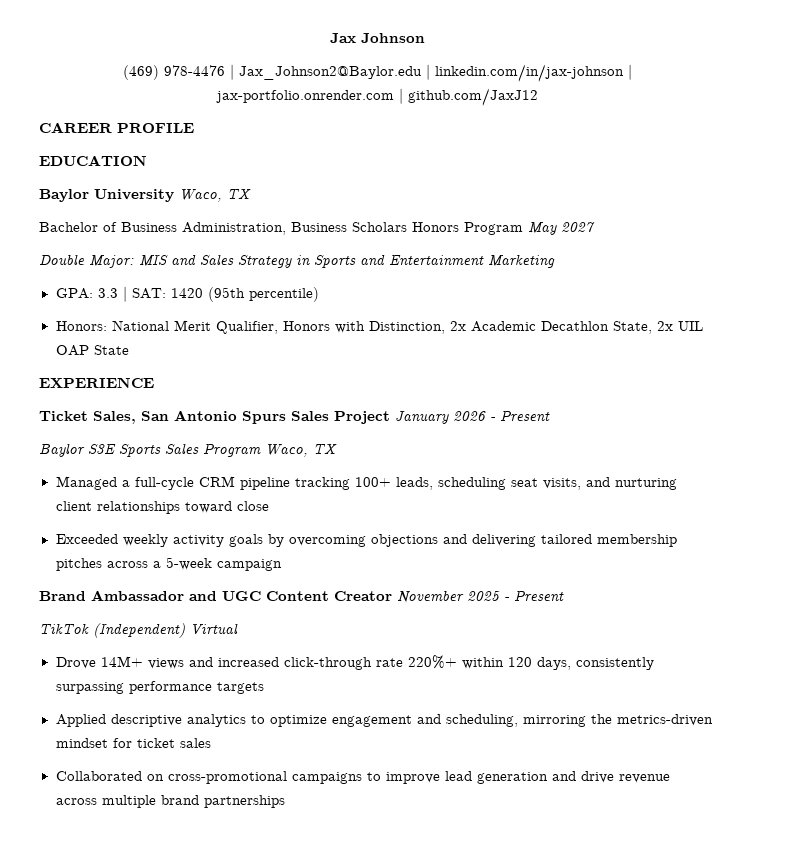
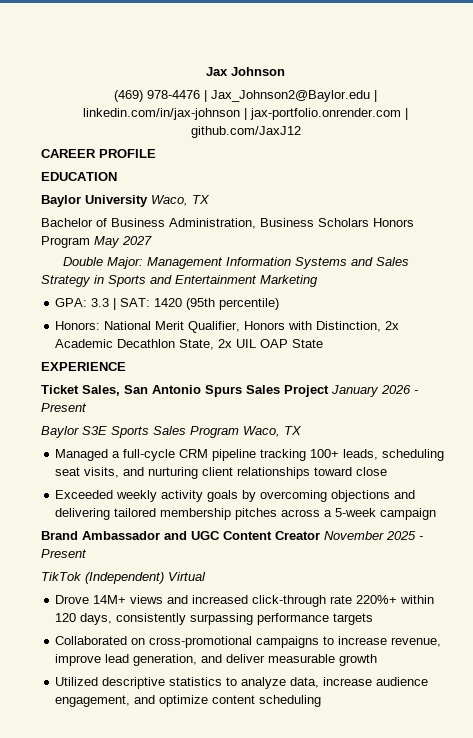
[139,255,168,266] MIS -> [147,257,348,269] Management Information Systems
[55,714,713,727] [55,738,211,748] // Applied descriptive analytics to optimize engagement and scheduling, mirroring the metrics-driven mindset for ticket sales -> (374, 619) none
[385,771,670,784] [55,795,285,808] improve lead generation and drive revenue across multiple brand partnerships -> [338,636,442,647] [55,654,378,666] [55,677,429,689] [55,695,322,707] increase revenue, improve lead generation, and deliver measurable growth // Utilized descriptive statistics to analyze data, increase audience engagement, and optimize content scheduling

